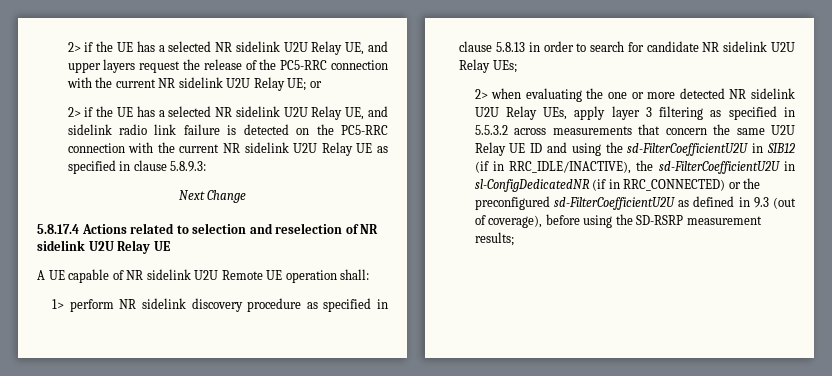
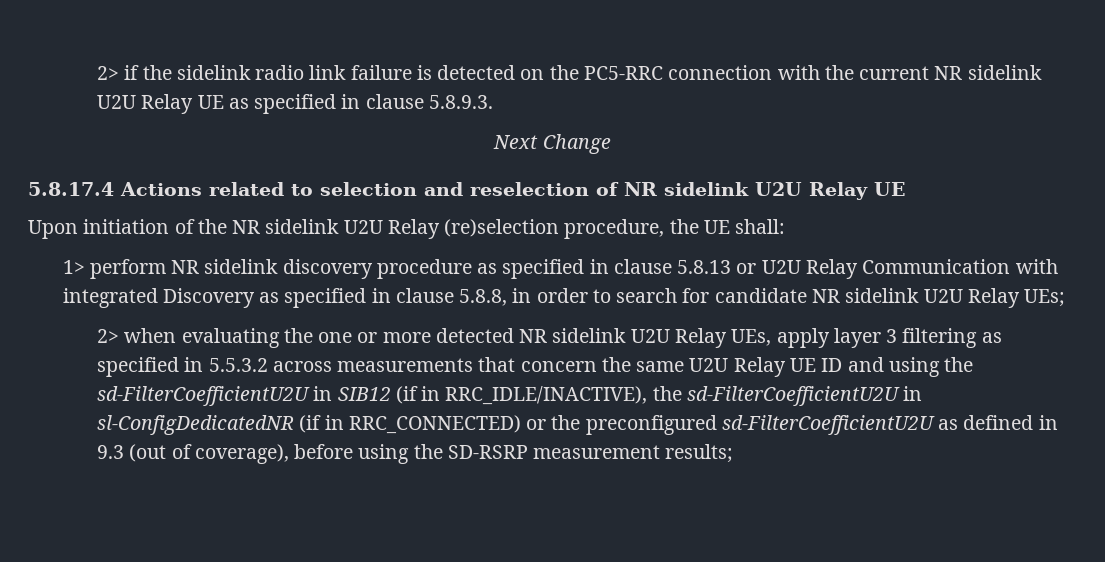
[67,41,388,55] [67,59,388,73] [66,77,322,91] [67,106,388,120] 2> if the UE has a selected NR sidelink U2U Relay UE, and upper layers request the release of the PC5-RRC connection with the current NR sidelink U2U Relay UE; or // 2> if the UE has a selected NR sidelink U2U Relay UE, and -> [97,65,172,80] 2> if the
[170,161,207,172] 5.8.9.3: -> [428,95,493,109] 5.8.9.3.
[37,269,337,283] A UE capable of NR sidelink U2U Remote UE operation -> [28,219,730,239] Upon initiation of the NR sidelink U2U Relay (re)selection procedure, the UE
(526, 47) none -> [736,259,1058,279] [62,288,508,308] or U2U Relay Communication with integrated Discovery as specified in clause 5.8.8,

